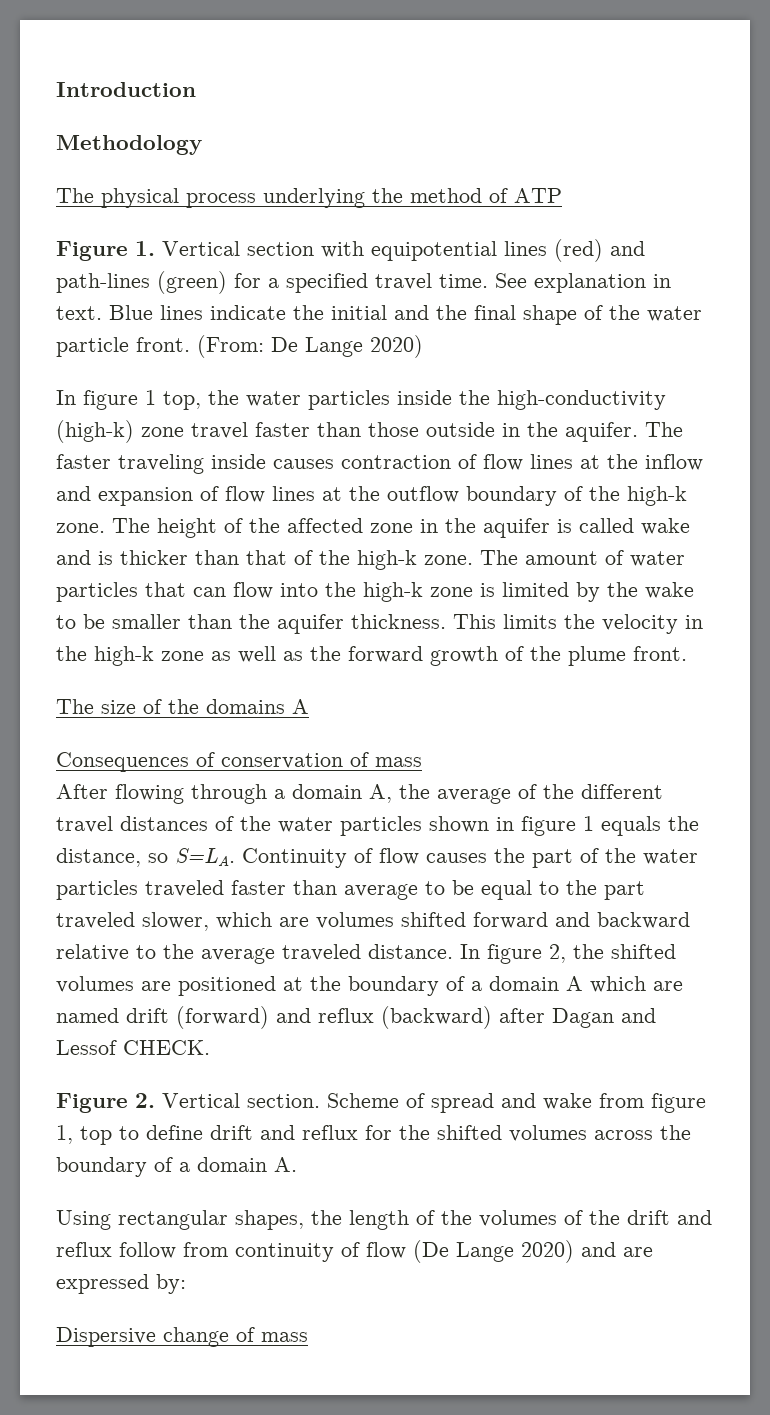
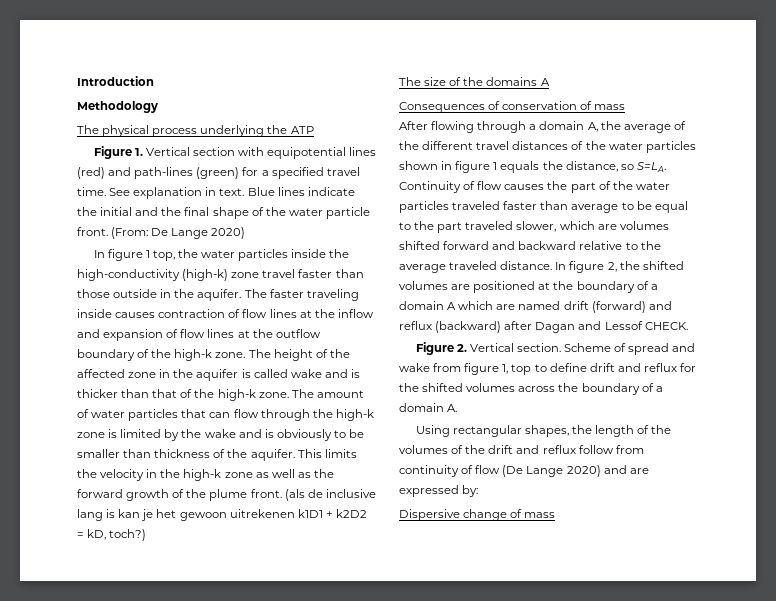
[410,188,508,203] method of -> (288, 129) none
[280,583,318,597] into -> [260,409,310,421] through
(694, 590) none -> [238,429,332,441] and is obviously
[239,614,446,634] the aquifer thickness. -> [154,449,295,461] thickness of the aquifer.
(687, 653) none -> [284,489,376,501] [77,509,367,521] [77,529,147,541] (als de inclusive lang is kan je het gewoon uitrekenen k1D1 + k2D2 = kD, toch?)

